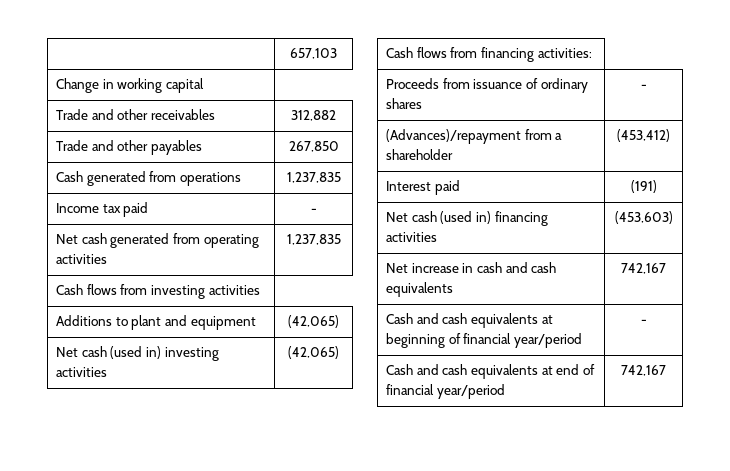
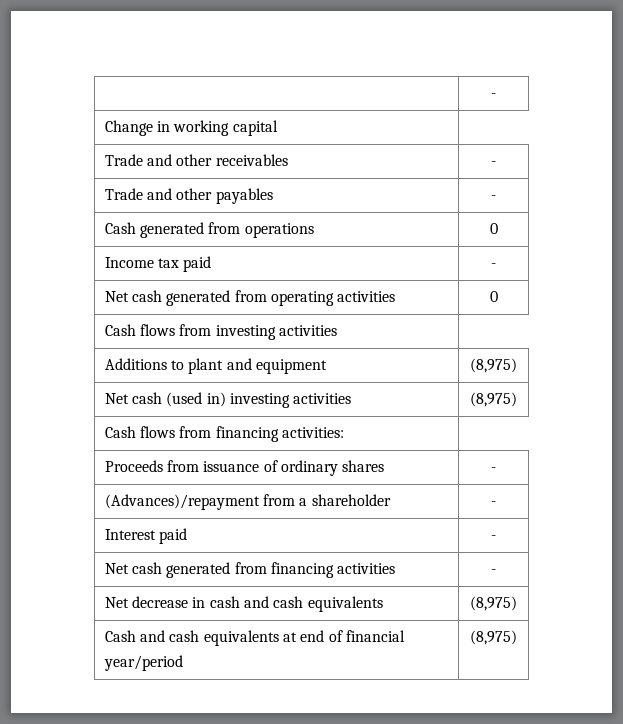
[290,48,337,59] | 657,103 -> [491,93,496,98] | -
[291,110,336,121] 312,882 -> [491,161,496,166] -
[288,141,339,152] 267,850 -> [491,195,496,200] -
[286,172,341,183] 1,237,835 -> [489,223,498,234] 0
[286,234,341,245] 1,237,835 -> [489,291,498,302] 0
[288,315,339,328] (42,065) -> [470,358,517,373] (8,975)
[288,346,339,359] (42,065) -> [470,392,517,407] (8,975)
[617,129,670,142] (453,412) -> [491,501,496,506] -
[630,180,657,193] [386,211,492,224] (191) // Net cash (used in) -> [491,535,496,540] [104,562,267,578] - // Net cash generated from
[614,211,673,224] [386,263,459,273] (453,603) // Net increase -> [491,569,496,574] [104,596,188,608] - // Net decrease
[621,263,666,274] [386,313,553,328] [386,333,583,348] [640,319,647,324] 742,167 // Cash and cash equivalents at beginning of financial year/period | - -> [470,596,517,611] (8,975)
[621,365,666,376] 742,167 -> [470,630,517,645] (8,975)

